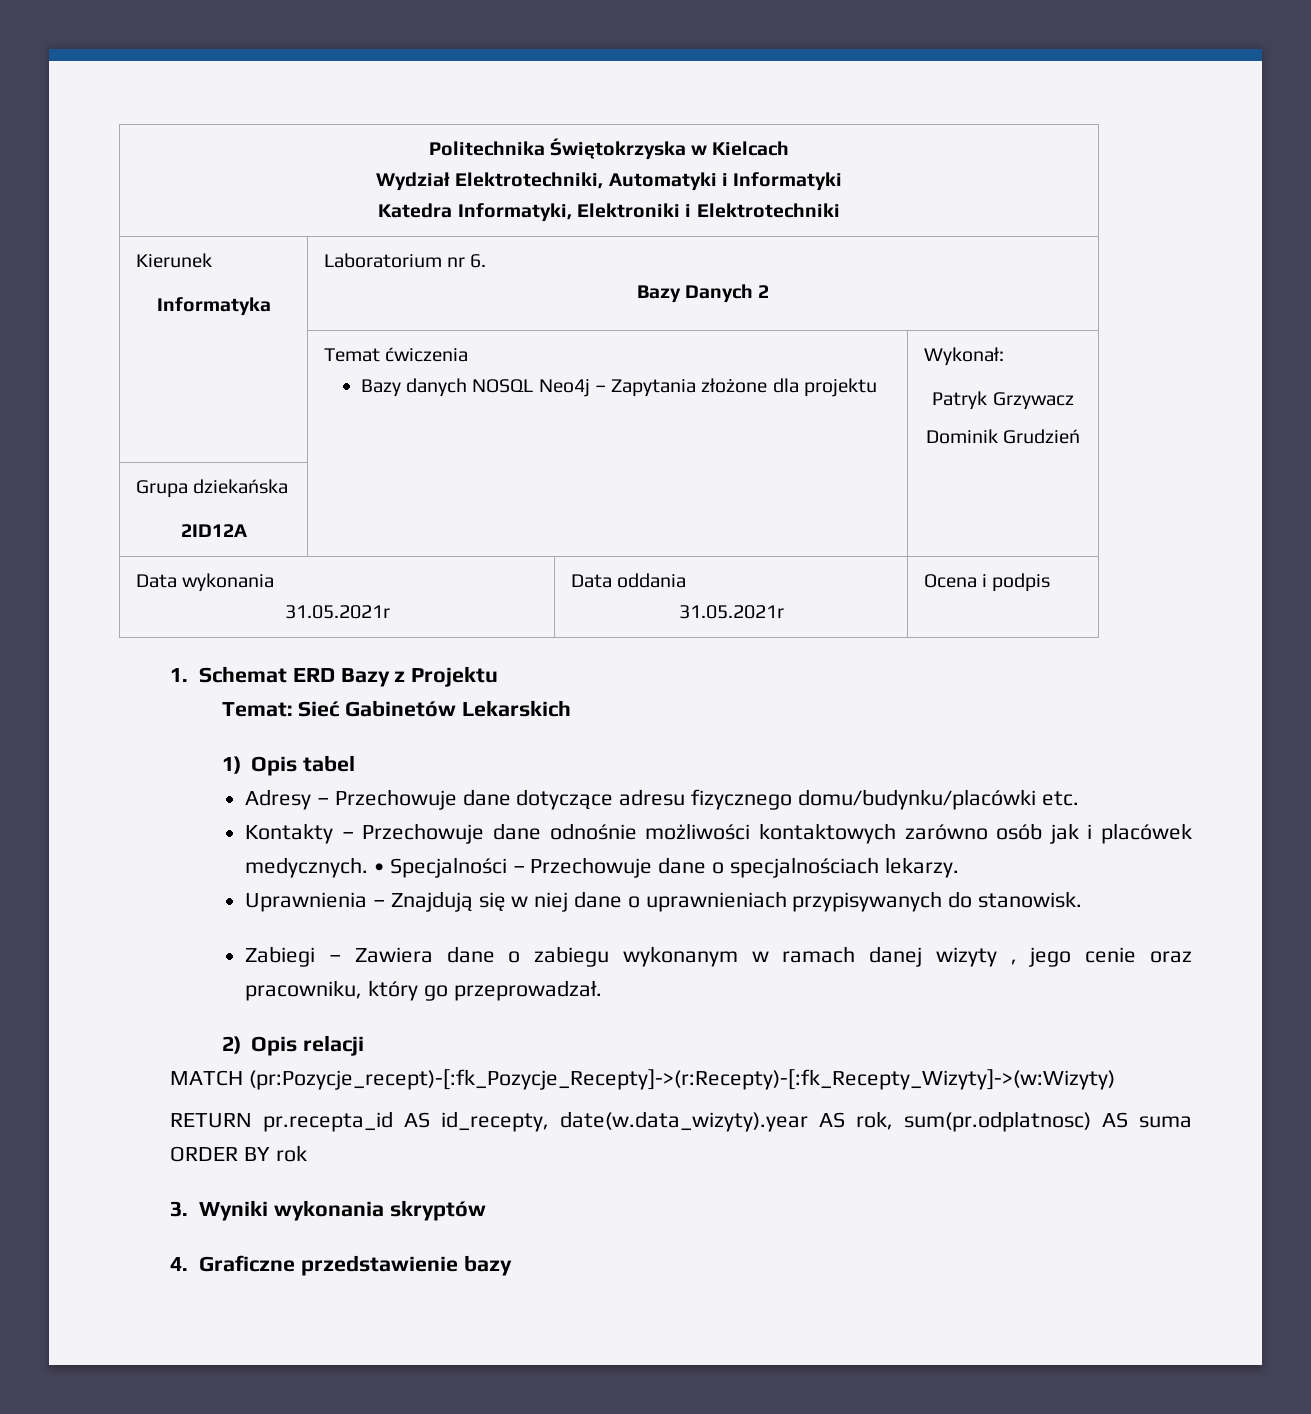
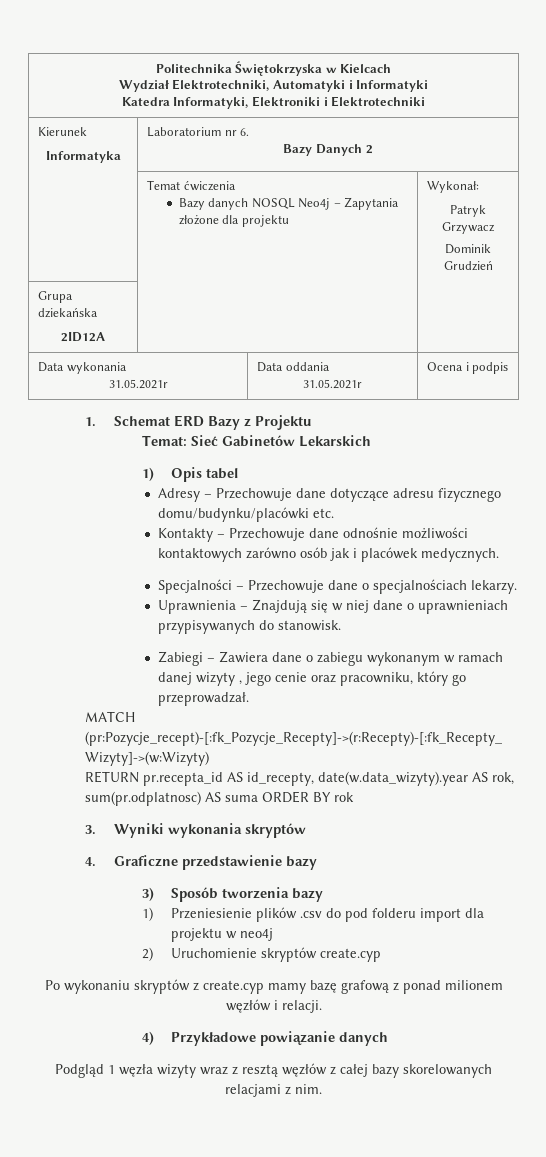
[373,863,384,873] • -> (500, 555) //
[221,1035,365,1056] // 2) Opis relacji -> (250, 699) none
(512, 1265) none -> [142,887,323,902] [142,907,484,922] [170,928,273,942] [142,947,381,962] [44,979,503,994] [225,999,322,1013] [142,1031,388,1046] [55,1063,492,1078] [225,1084,322,1097] // 3) Sposób tworzenia bazy // 1) Przeniesienie plików .csv do pod folderu import dla projektu w neo4j // 2) Uruchomienie skryptów create.cyp // Po wykonaniu skryptów z create.cyp mamy bazę grafową z ponad milionem węzłów i relacji. // 4) Przykładowe powiązanie danych // Podgląd 1 węzła wizyty wraz z resztą węzłów z całej bazy skorelowanych relacjami z nim.

